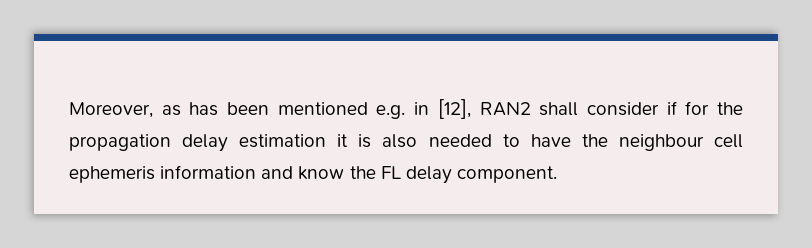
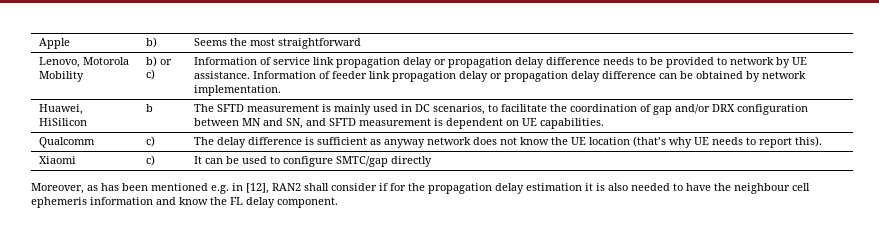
(69, 110) none -> [39,38,71,49] [146,37,158,48] [194,38,362,49] [39,57,130,68] [39,71,85,82] [146,56,173,67] [146,69,156,80] [194,57,808,68] [194,71,807,82] [194,85,282,96] [39,104,84,115] [39,118,88,126] [146,104,154,112] [194,104,809,115] [194,118,605,129] [39,137,96,148] [146,136,156,147] [194,136,823,148] [39,156,77,164] [146,155,156,166] [194,156,433,167] Apple | b) | Seems the most straightforward // Lenovo, Motorola Mobility | b) or c) | Information of service link propagation delay or propagation delay difference needs to be provided to network by UE assistance. Information of feeder link propagation delay or propagation delay difference can be obtained by network implementation. // Huawei, HiSilicon | b | The SFTD measurement is mainly used in DC scenarios, to facilitate the coordination of gap and/or DRX configuration between MN and SN, and SFTD measurement is dependent on UE capabilities. // Qualcomm | c) | The delay difference is sufficient as anyway network does not know the UE location (that’s why UE needs to report this). // Xiaomi | c) | It can be used to configure SMTC/gap directly //

